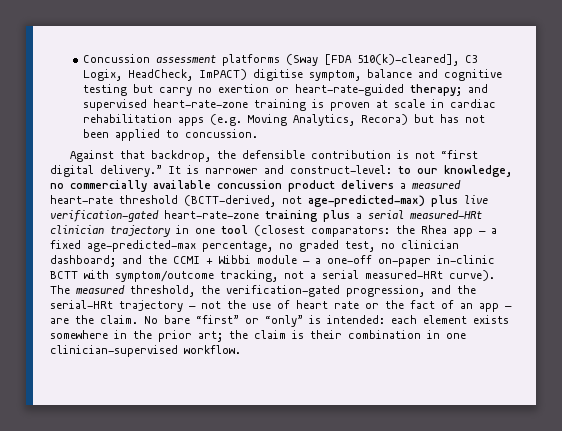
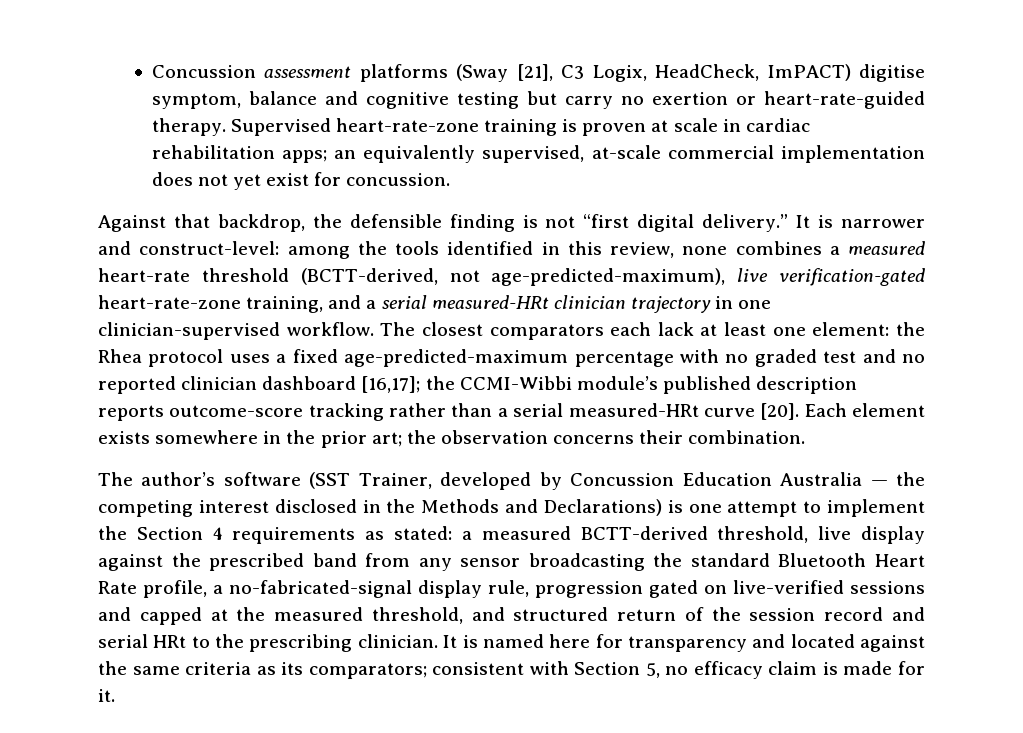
[324,54,460,66] [FDA 510(k)-cleared], -> [516,64,553,81] [21],
[410,84,489,96] [83,99,148,111] therapy; and supervised -> [151,118,331,136] therapy. Supervised
[178,114,486,126] [83,129,180,141] apps (e.g. Moving Analytics, Recora) but has not been applied to -> [281,145,925,163] [151,172,342,190] apps; an equivalently supervised, at-scale commercial implementation does not yet exist for
[311,150,392,159] contribution -> [449,214,515,232] finding
[398,165,512,177] [50,180,394,192] to our knowledge, no commercially available concussion product delivers -> [287,241,822,259] among the tools identified in this review, none combines
[308,195,458,207] age-predicted-max) plus -> [491,268,726,286] age-predicted-maximum),
[265,210,350,222] training plus -> [246,295,362,313] training, and
[221,225,497,237] [50,240,459,252] [50,255,495,267] [50,270,495,282] [50,285,476,297] [50,300,512,312] [50,315,417,327] tool (closest comparators: the Rhea app — a fixed age-predicted-max percentage, no graded test, no clinician dashboard; and the CCMI + Wibbi module — a one-off on-paper in-clinic BCTT with symptom/outcome tracking, not a serial measured-HRt curve). The measured threshold, the verification-gated progression, and the serial-HRt trajectory — not the use of heart rate or the fact of an app — are the claim. No bare “first” or “only” is intended: each -> [98,322,925,340] [98,349,925,367] [98,376,858,394] [98,403,847,421] clinician-supervised workflow. The closest comparators each lack at least one element: the Rhea protocol uses a fixed age-predicted-maximum percentage with no graded test and no reported clinician dashboard [16,17]; the CCMI-Wibbi module’s published description reports outcome-score tracking rather than a serial measured-HRt curve [20]. Each
[254,330,466,339] [50,345,241,357] claim is their combination in one clinician-supervised workflow. -> [440,430,806,444] [98,472,925,490] [98,499,926,517] [98,526,925,544] [98,553,925,571] [98,580,925,598] [98,607,925,625] [98,634,926,652] [98,661,925,679] [98,689,115,702] observation concerns their combination. // The author’s software (SST Trainer, developed by Concussion Education Australia — the competing interest disclosed in the Methods and Declarations) is one attempt to implement the Section 4 requirements as stated: a measured BCTT-derived threshold, live display against the prescribed band from any sensor broadcasting the standard Bluetooth Heart Rate profile, a no-fabricated-signal display rule, progression gated on live-verified sessions and capped at the measured threshold, and structured return of the session record and serial HRt to the prescribing clinician. It is named here for transparency and located against the same criteria as its comparators; consistent with Section 5, no efficacy claim is made for it.

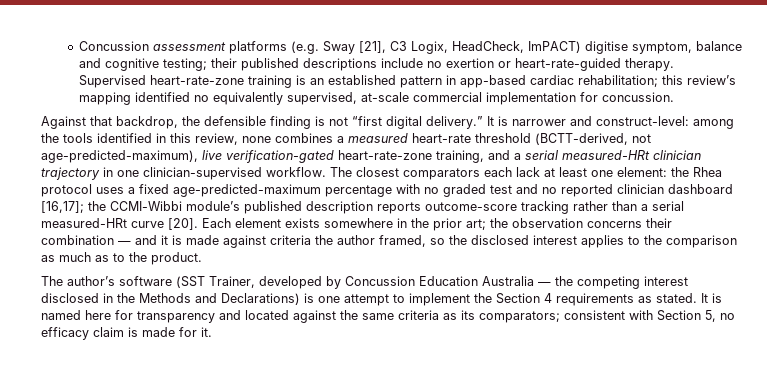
[456,64,509,82] (Sway -> [291,41,356,54] (e.g. Sway
[456,91,613,109] testing but carry -> [163,58,424,71] testing; their published descriptions include
[582,118,810,136] [151,145,357,163] proven at scale in cardiac rehabilitation apps; an -> [310,75,737,88] [79,92,210,105] an established pattern in app-based cardiac rehabilitation; this review’s mapping identified no
[151,172,310,190] does not yet exist -> (577, 98) none
[688,430,806,444] combination. -> [41,235,737,248] [41,252,202,265] combination — and it is made against criteria the author framed, so the disclosed interest applies to the comparison as much as to the product.
[394,526,925,544] [98,553,925,571] [98,580,925,598] [98,607,925,625] [98,634,438,652] stated: a measured BCTT-derived threshold, live display against the prescribed band from any sensor broadcasting the standard Bluetooth Heart Rate profile, a no-fabricated-signal display rule, progression gated on live-verified sessions and capped at the measured threshold, and structured return of the session record and serial HRt to the prescribing clinician. -> [656,293,697,303] stated.

